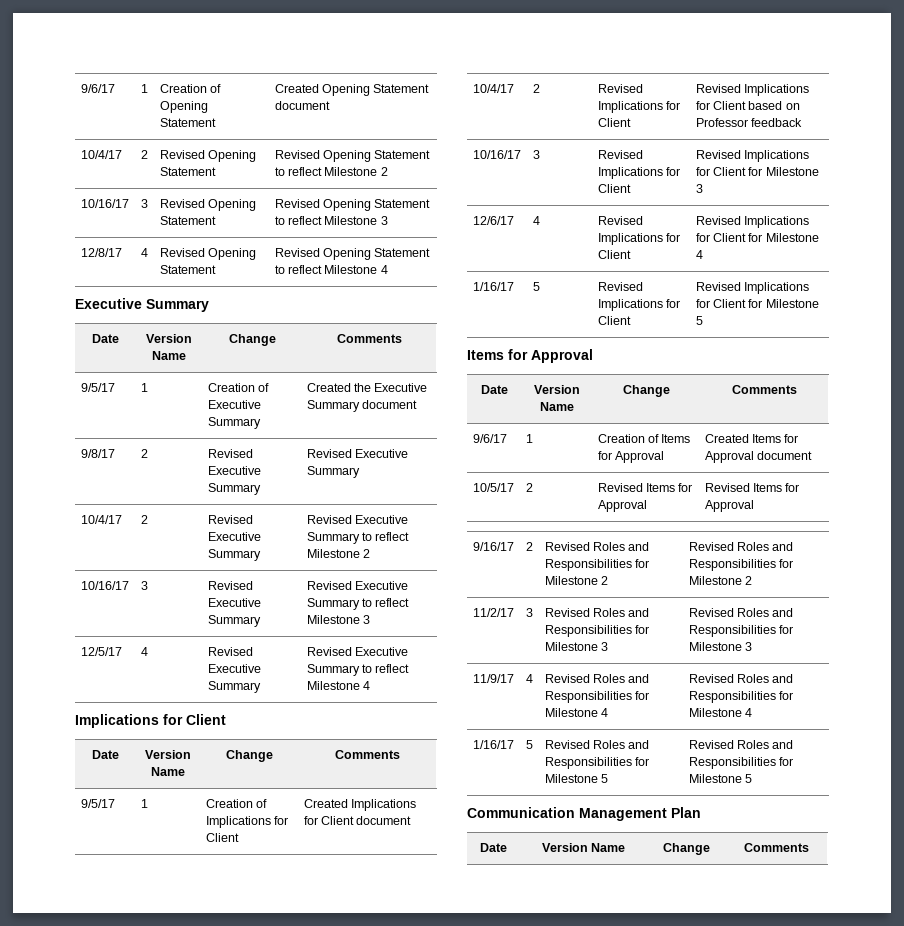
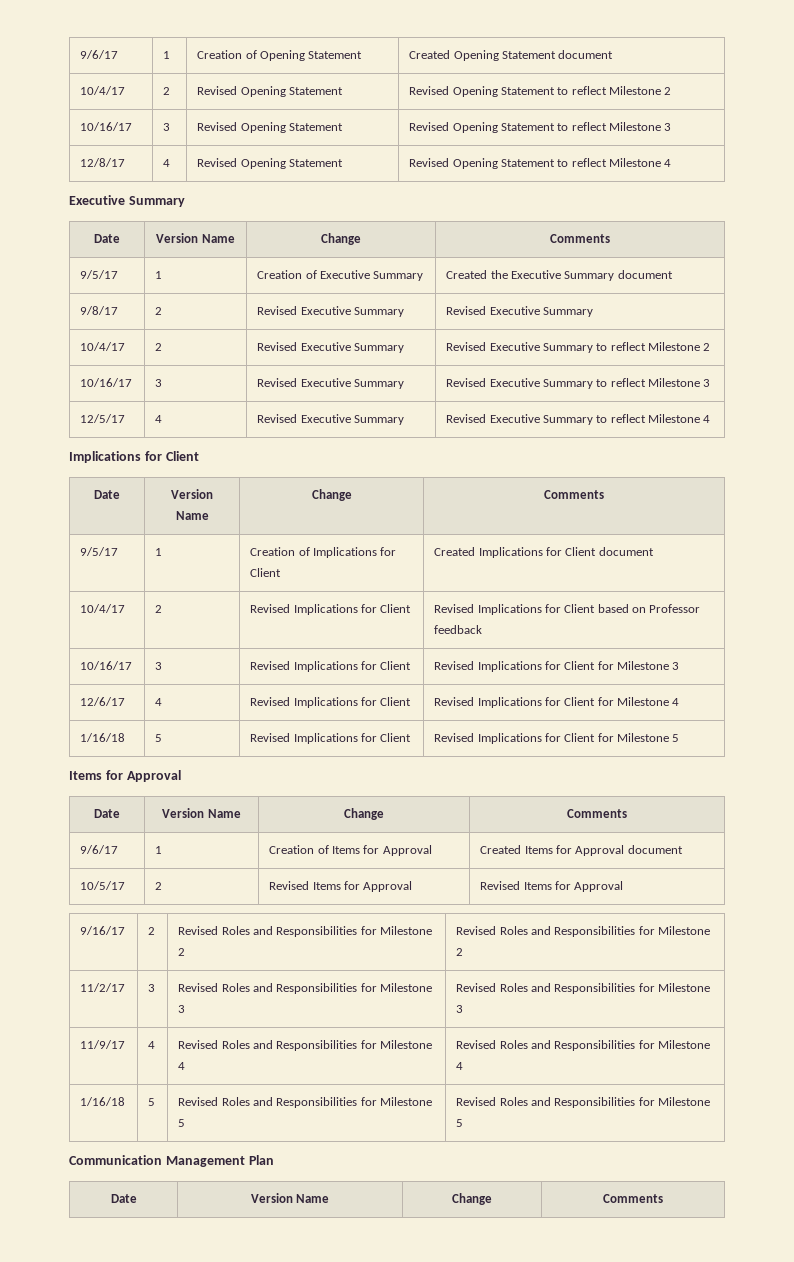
[472,282,514,291] 1/16/17 -> [80,733,126,742] 1/16/18
[472,740,514,749] 1/16/17 -> [80,1097,126,1106] 1/16/18

